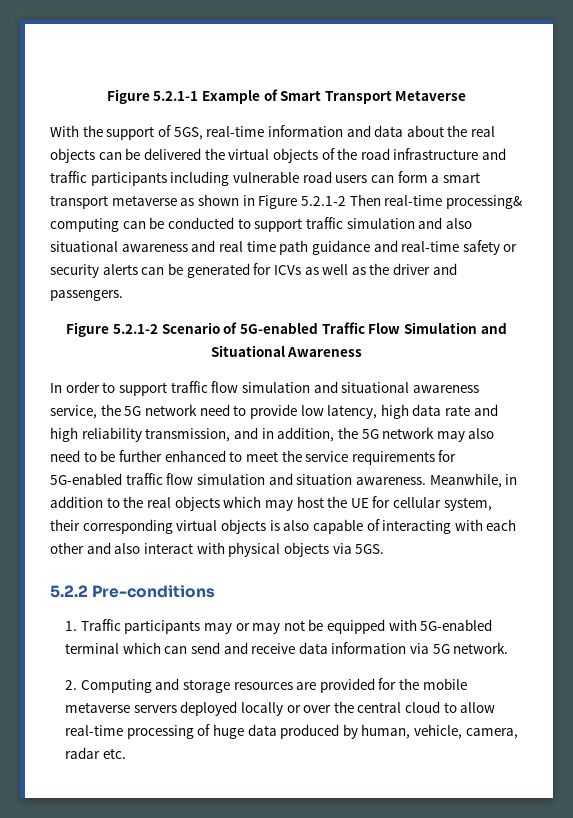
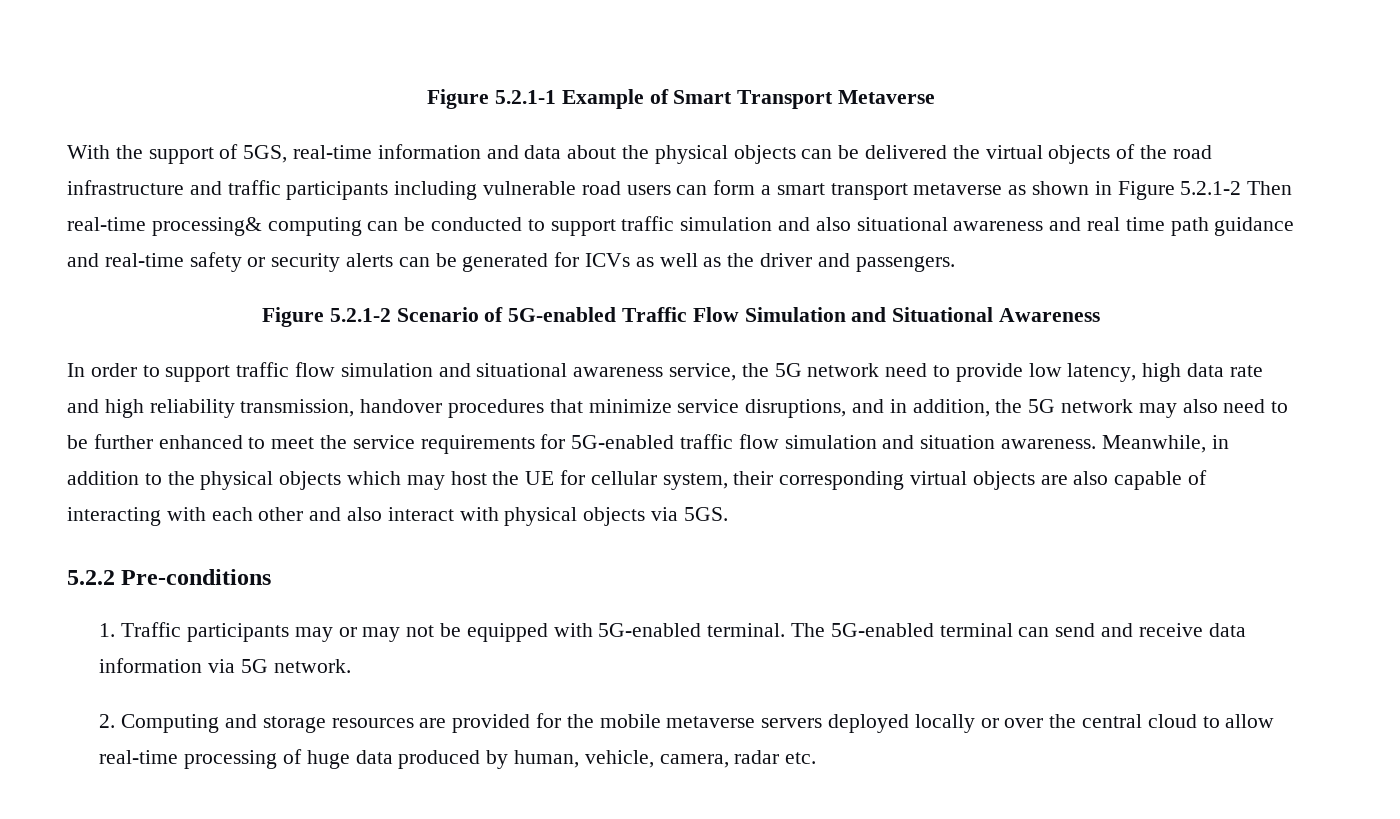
[471,126,496,137] real -> [654,145,728,164] physical
(231, 435) none -> [360,399,847,418] handover procedures that minimize service disruptions,
[146,497,171,508] real -> [200,471,274,490] physical
[269,520,280,531] is -> [1040,475,1068,485] are
[64,642,161,654] terminal which -> [707,623,1013,637] terminal. The 5G-enabled terminal

